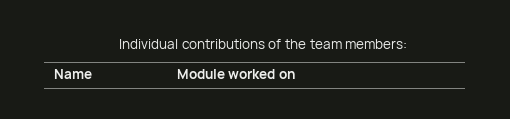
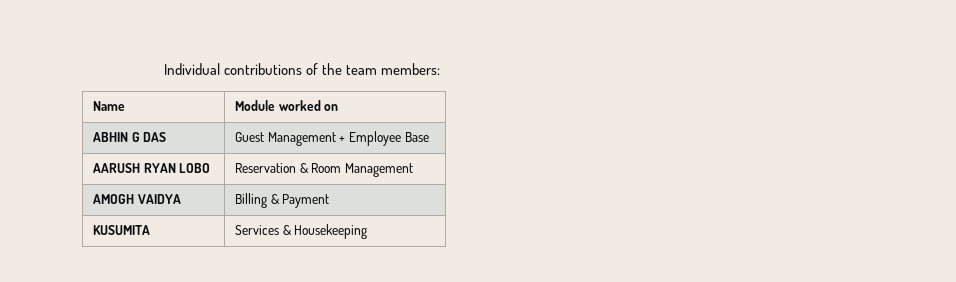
(295, 75) none -> [93,132,167,142] [235,131,429,146] [93,163,211,173] [235,163,414,177] [93,194,181,204] [235,193,330,208] [93,225,151,235] [235,224,368,239] // ABHIN G DAS | Guest Management + Employee Base // AARUSH RYAN LOBO | Reservation & Room Management // AMOGH VAIDYA | Billing & Payment // KUSUMITA | Services & Housekeeping

